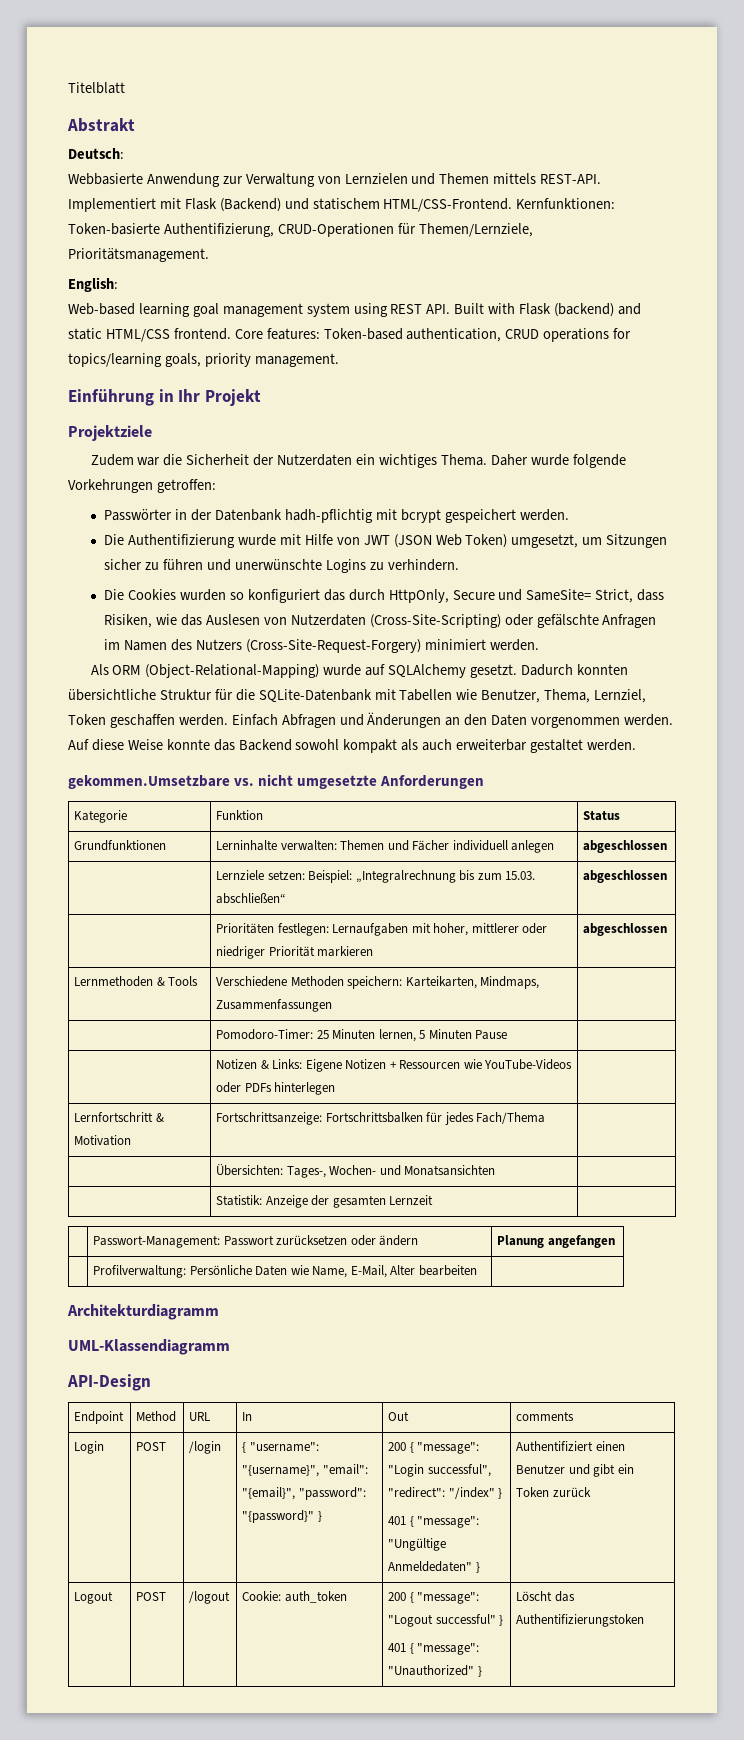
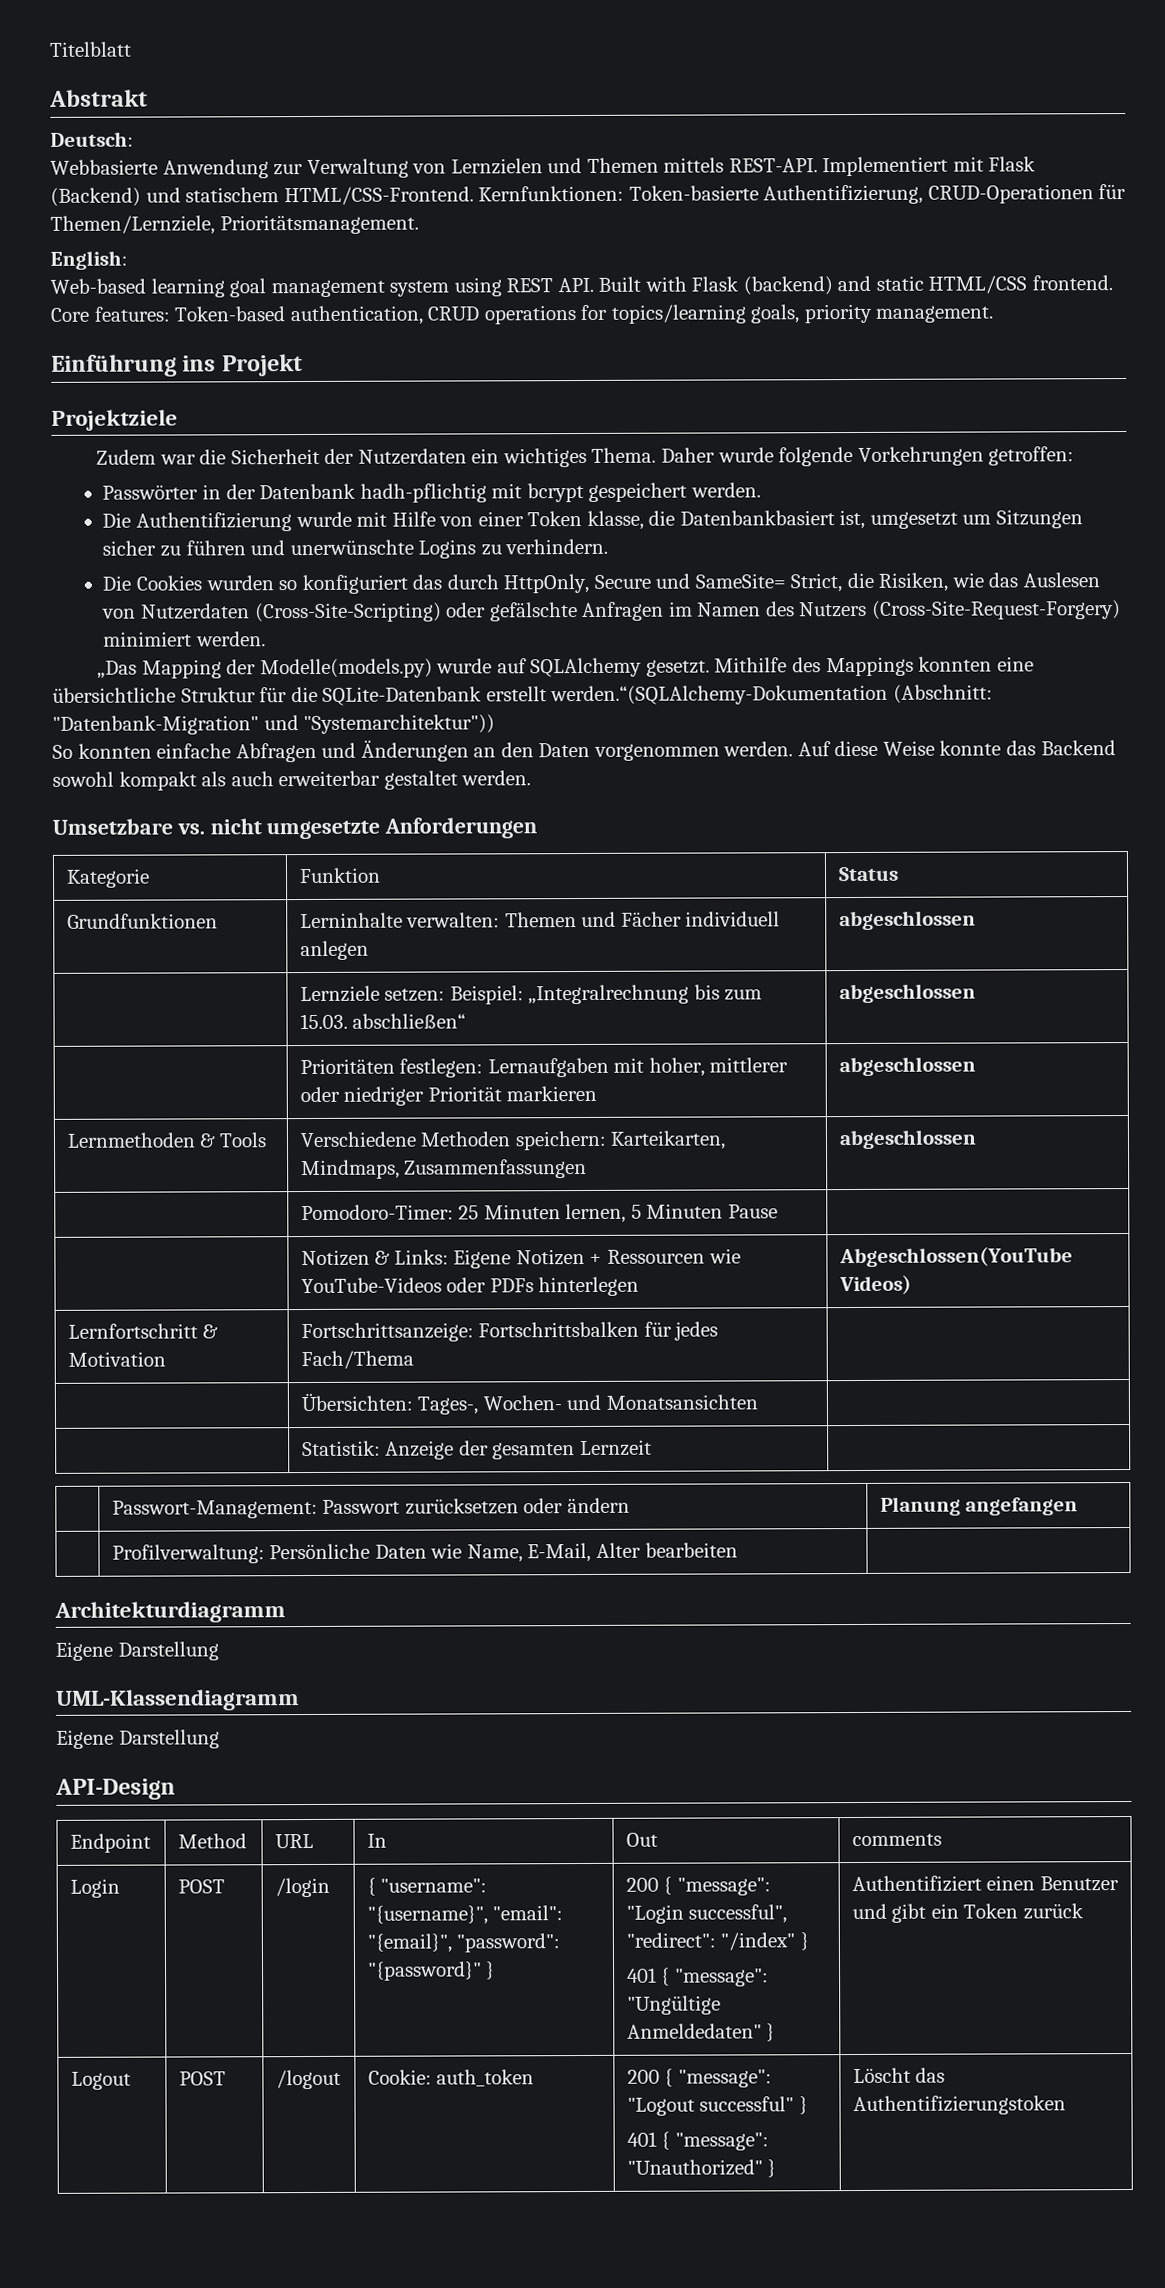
[158,389,201,402] in Ihr -> [182,355,217,372] ins
[363,534,579,548] JWT (JSON Web Token) umgesetzt, -> [477,509,958,530] einer Token klasse, die Datenbankbasiert ist, umgesetzt
[637,589,665,601] dass -> [846,572,874,589] die
[90,664,628,678] Als ORM (Object-Relational-Mapping) wurde auf SQLAlchemy gesetzt. Dadurch konnten -> [97,656,1034,679] „Das Mapping der Modelle(models.py) wurde auf SQLAlchemy gesetzt. Mithilfe des Mappings konnten eine
[374,689,647,703] [68,714,278,728] mit Tabellen wie Benutzer, Thema, Lernziel, Token geschaffen werden. Einfach -> [485,684,993,706] [52,714,496,735] [52,743,232,759] erstellt werden.“(SQLAlchemy-Dokumentation (Abschnitt: "Datenbank-Migration" und "Systemarchitektur")) // So konnten einfache
[68,775,230,789] gekommen.Umsetzbare -> [52,818,173,835] Umsetzbare
(333, 1005) none -> [838,1129,977,1150] abgeschlossen
(336, 1088) none -> [838,1246,1073,1268] [838,1274,912,1296] Abgeschlossen(YouTube Videos)
(219, 1312) none -> [55,1641,219,1661] // Eigene Darstellung
(230, 1347) none -> [56,1729,220,1749] // Eigene Darstellung

